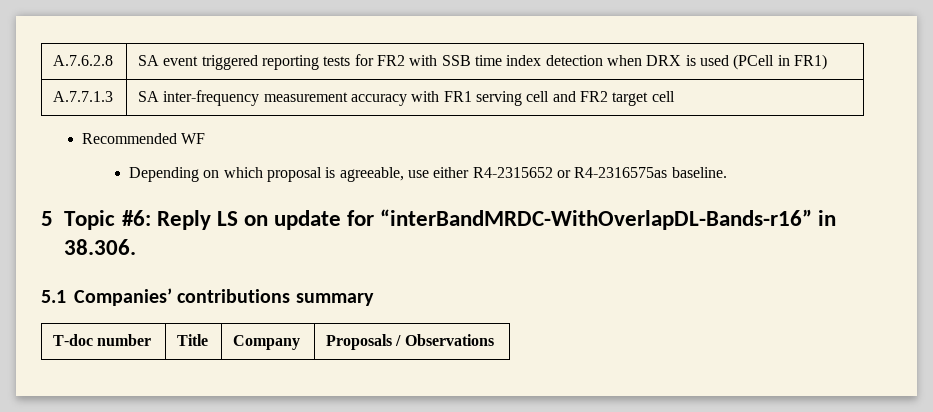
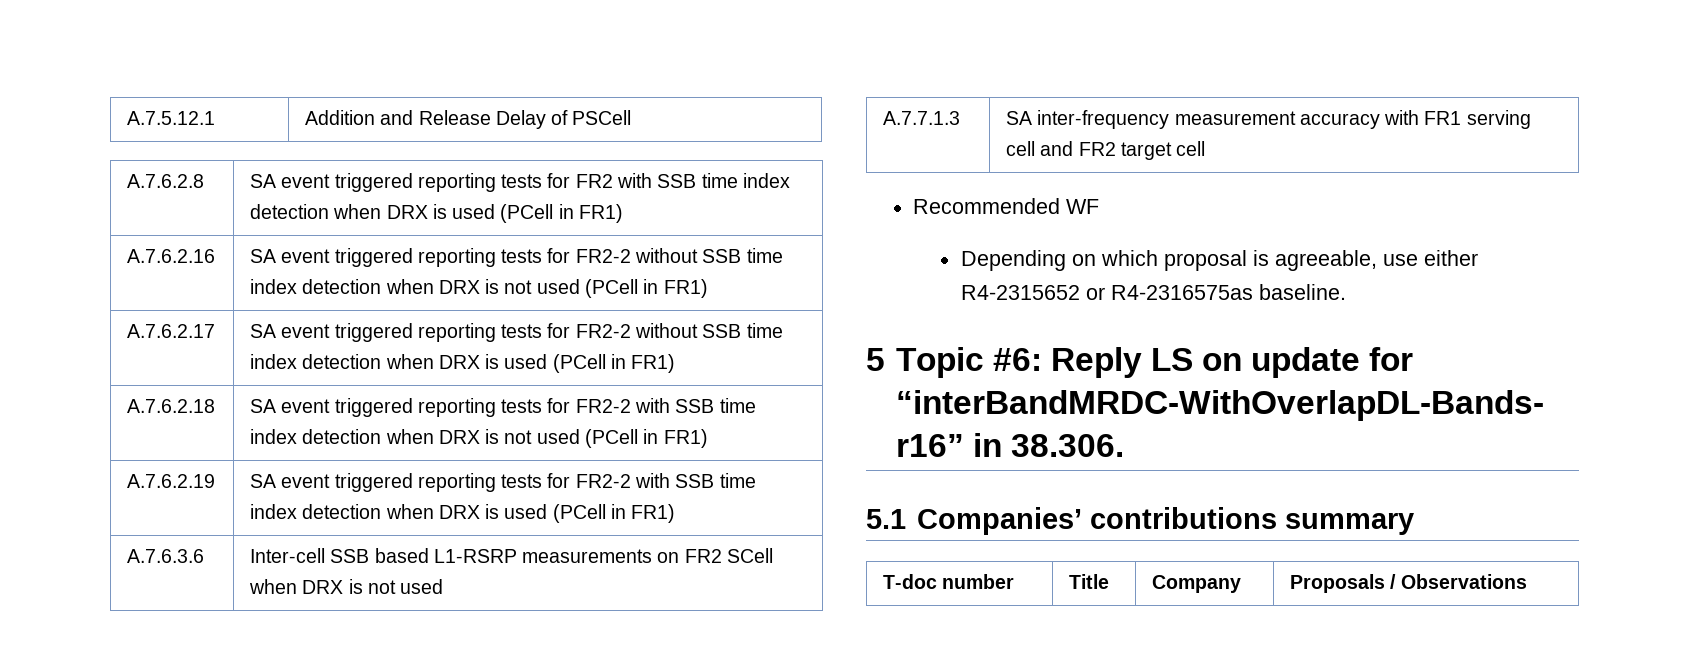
(53, 60) none -> [127,111,216,125] [305,110,632,129] A.7.5.12.1 | Addition and Release Delay of PSCell //
(827, 62) none -> [127,249,216,263] [250,248,783,267] [250,279,708,298] [127,324,216,338] [250,323,783,342] [250,354,676,373] [127,399,216,413] [250,398,756,417] [250,429,708,448] [127,474,216,488] [250,473,756,492] [250,504,676,523] [127,549,205,563] [250,548,773,563] [249,579,444,594] // A.7.6.2.16 | SA event triggered reporting tests for FR2-2 without SSB time index detection when DRX is not used (PCell in FR1) // A.7.6.2.17 | SA event triggered reporting tests for FR2-2 without SSB time index detection when DRX is used (PCell in FR1) // A.7.6.2.18 | SA event triggered reporting tests for FR2-2 with SSB time index detection when DRX is not used (PCell in FR1) // A.7.6.2.19 | SA event triggered reporting tests for FR2-2 with SSB time index detection when DRX is used (PCell in FR1) // A.7.6.3.6 | Inter-cell SSB based L1-RSRP measurements on FR2 SCell when DRX is not used

